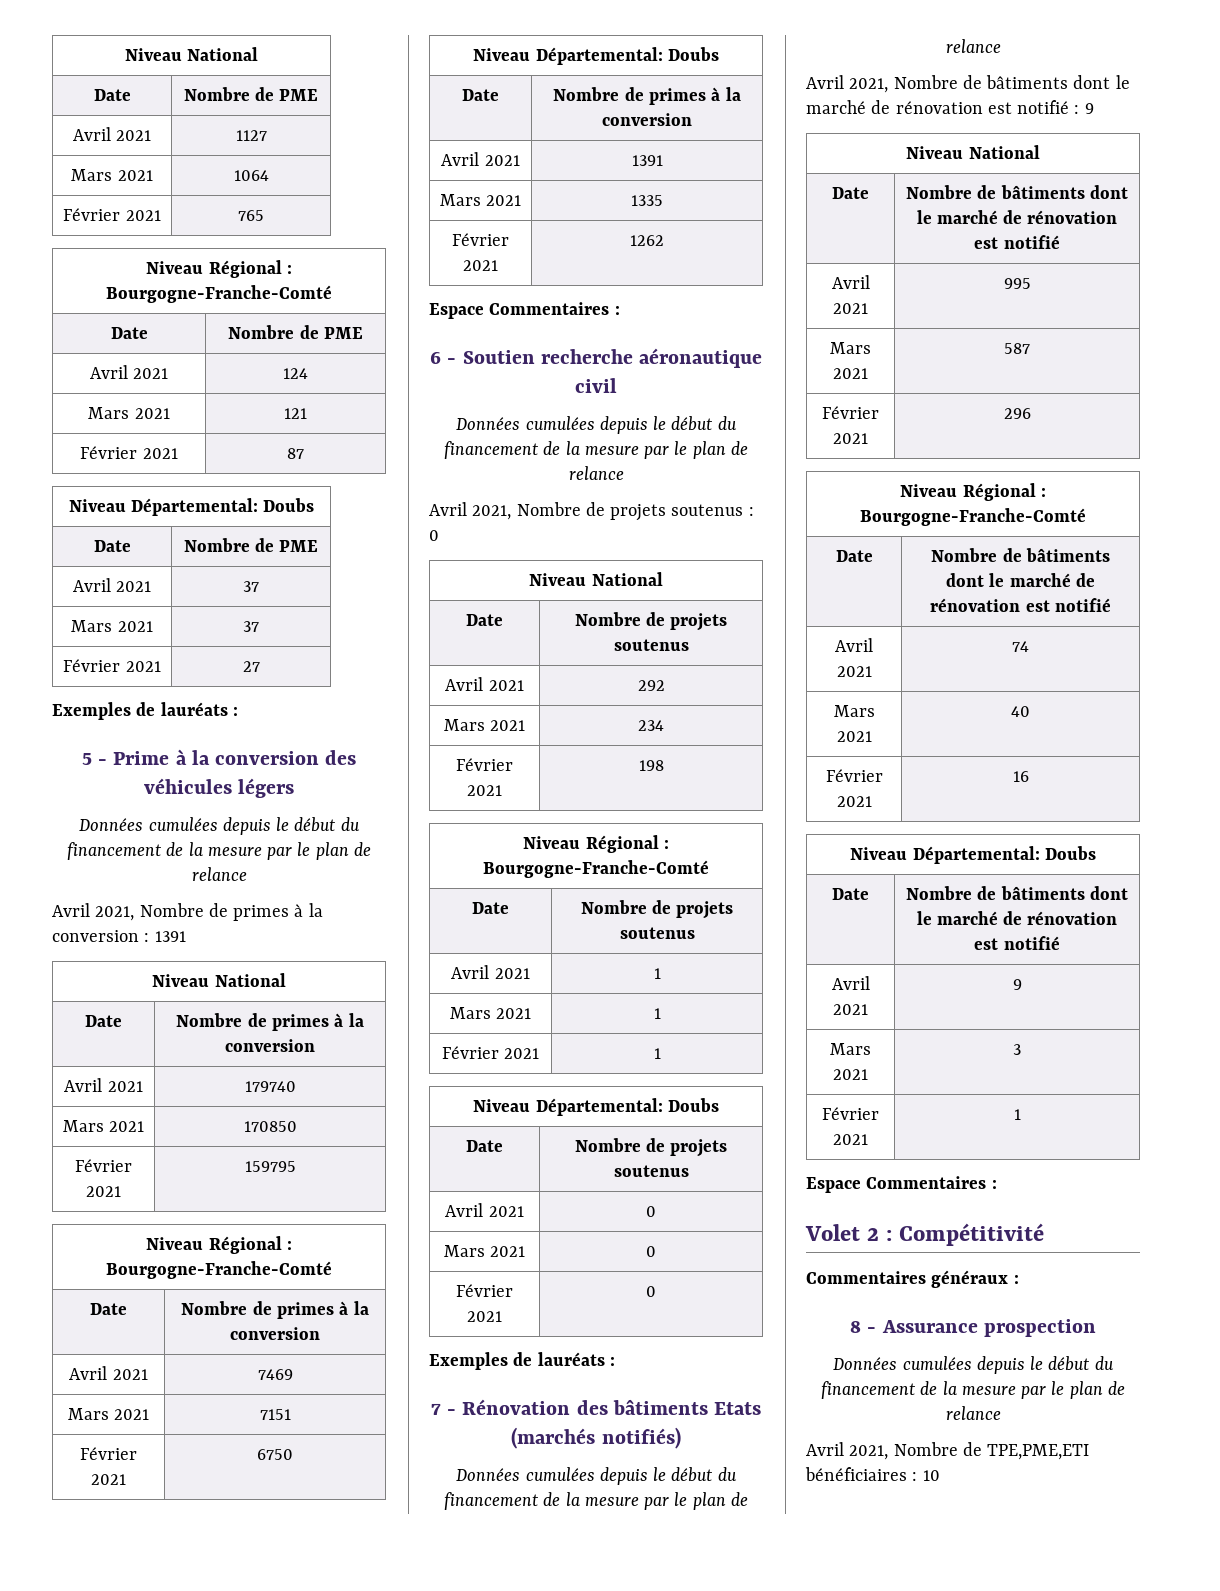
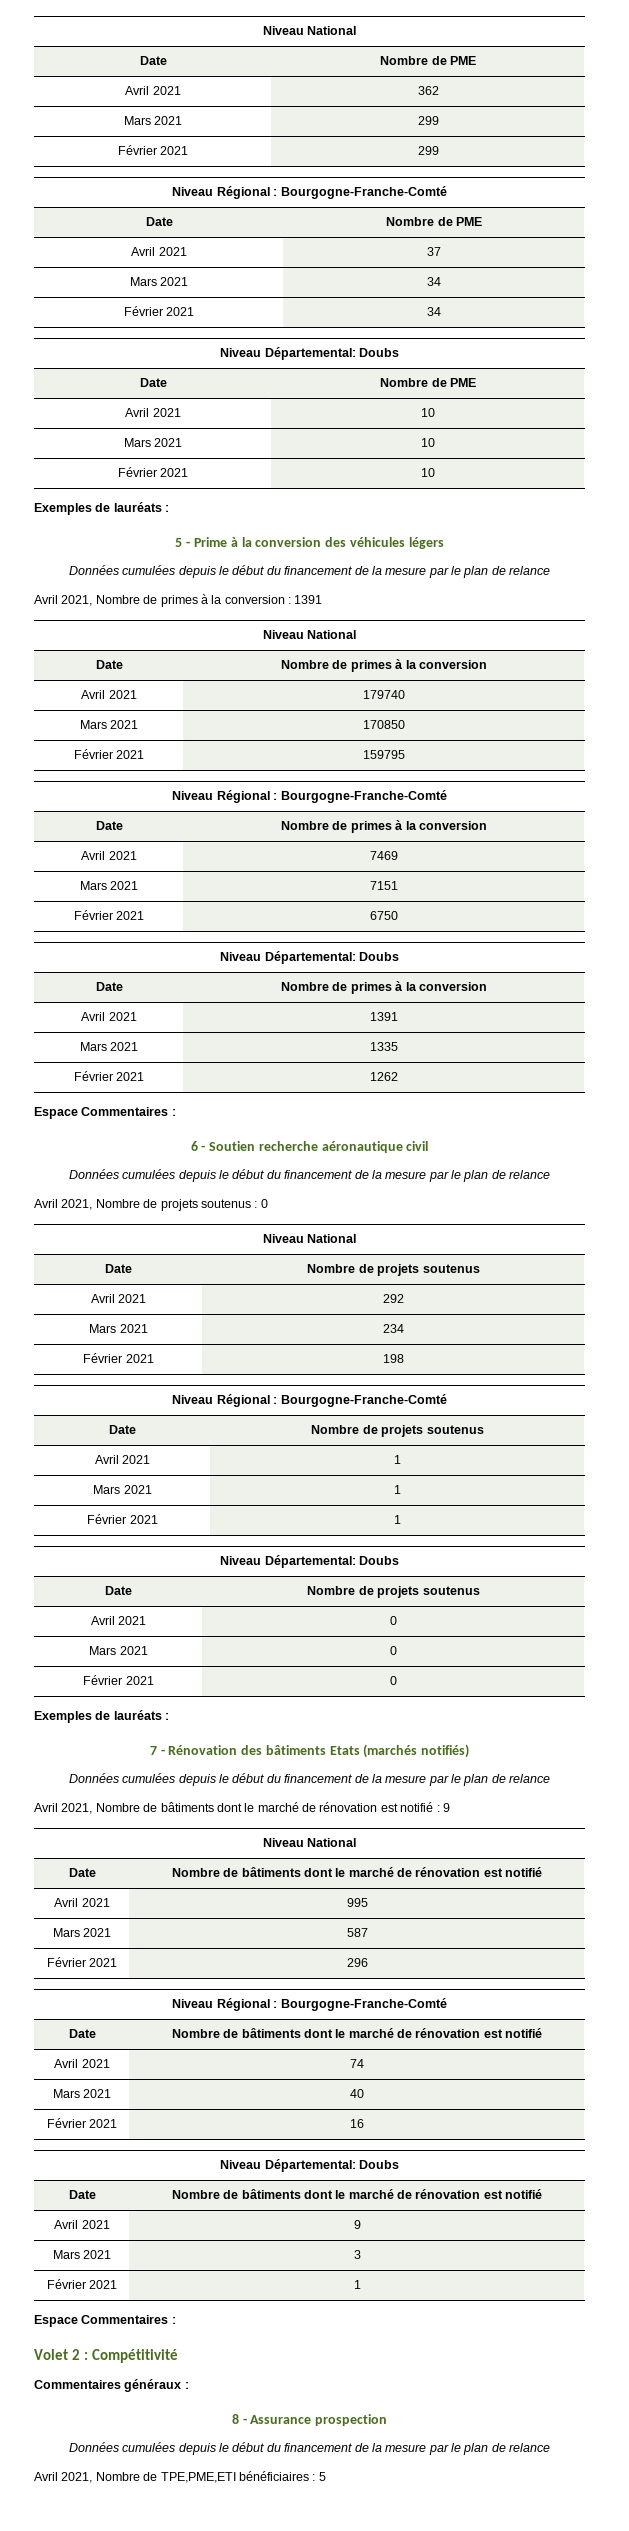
[235,130,267,141] [71,169,153,181] [233,170,269,181] [63,208,161,221] [238,210,264,221] 1127 // Mars 2021 | 1064 // Février 2021 | 765 -> [417,86,439,95] [123,116,183,125] [417,116,439,125] [117,145,189,155] [417,146,439,155] 362 // Mars 2021 | 299 // Février 2021 | 299
[283,368,308,379] [88,407,170,419] [284,408,307,419] [80,446,178,459] [287,448,304,459] 124 // Mars 2021 | 121 // Février 2021 | 87 -> [427,247,441,256] [129,277,189,286] [427,277,441,286] [123,306,195,316] [427,307,441,316] 37 // Mars 2021 | 34 // Février 2021 | 34
[243,581,259,592] [71,620,153,632] [243,621,259,632] [63,659,161,672] [242,661,260,672] 37 // Mars 2021 | 37 // Février 2021 | 27 -> [421,408,435,417] [123,438,183,447] [421,438,435,447] [117,467,189,477] [421,468,435,477] 10 // Mars 2021 | 10 // Février 2021 | 10
[922,1470,940,1481] 10 -> [318,2472,326,2481] 5

